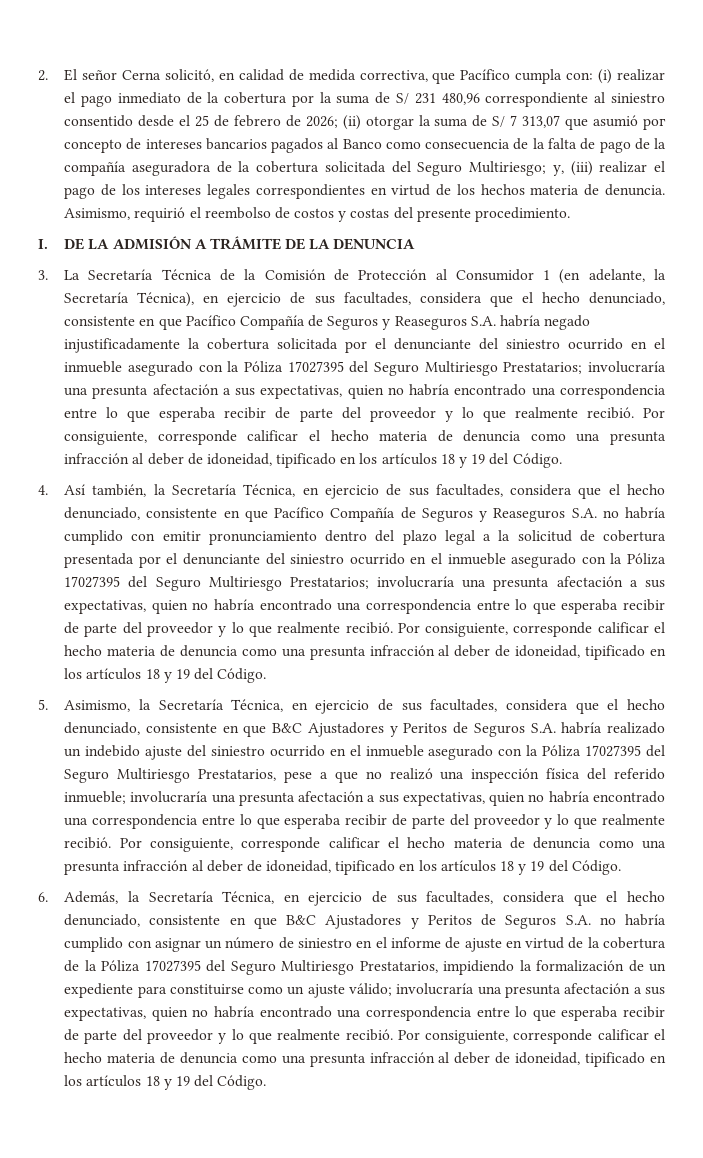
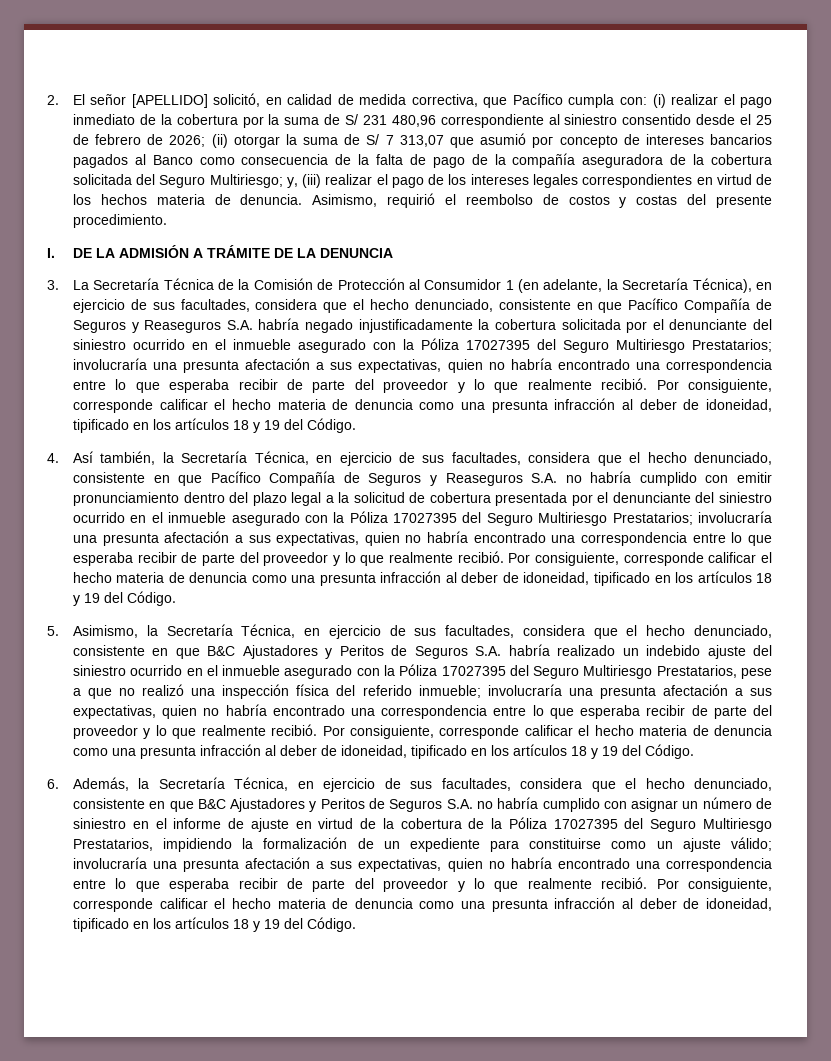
[122,70,162,80] Cerna -> [131,94,208,108] [APELLIDO]

